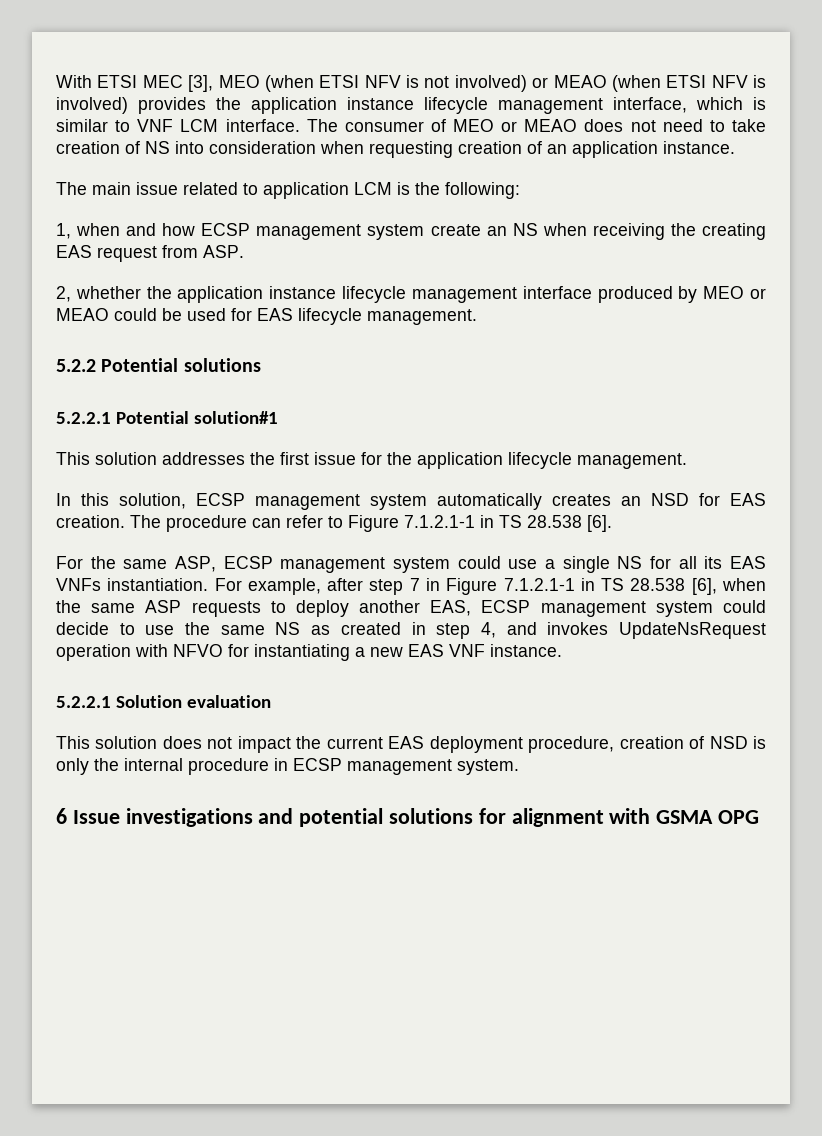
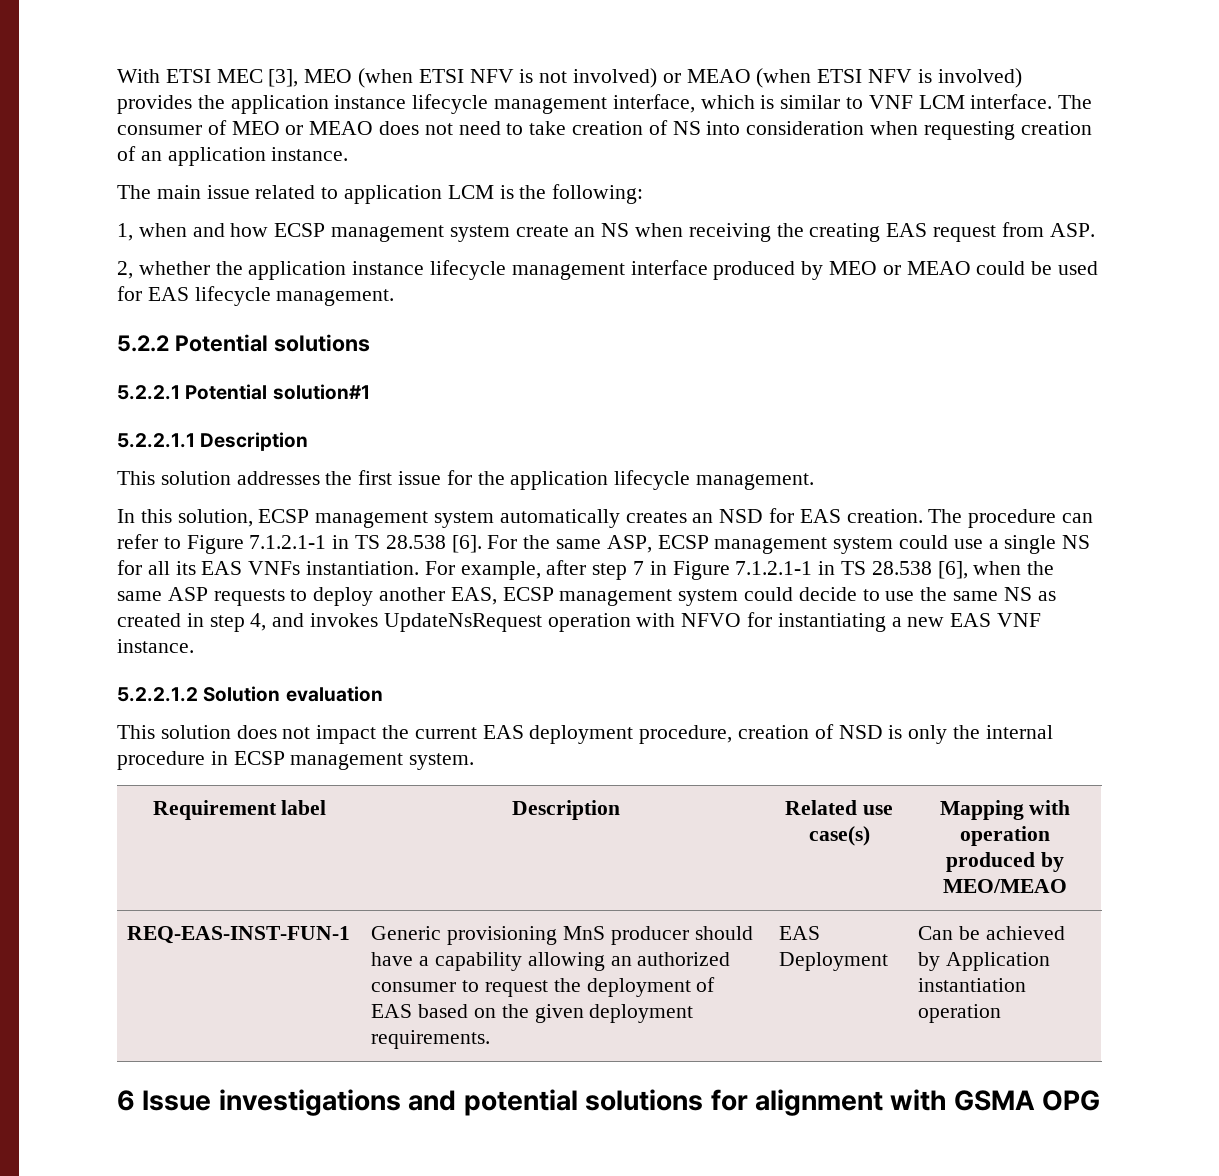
(278, 417) none -> [117,432,309,451] // 5.2.2.1.1 Description
(612, 523) // -> (482, 544) none
[56,696,111,708] 5.2.2.1 -> [117,687,198,702] 5.2.2.1.2
(519, 767) none -> [152,800,327,820] [511,800,620,820] [785,800,893,815] [808,826,870,846] [939,800,1071,820] [960,826,1050,846] [946,852,1064,872] [943,879,1067,893] [127,926,351,944] [371,926,753,945] [371,952,731,971] [371,977,716,997] [371,1004,694,1023] [371,1030,491,1049] [779,926,821,940] [779,952,889,971] [918,926,1066,940] [918,952,1051,971] [918,978,1027,992] [918,1004,1002,1023] // Requirement label | Description | Related use case(s) | Mapping with operation produced by MEO/MEAO // REQ-EAS-INST-FUN-1 | Generic provisioning MnS producer should have a capability allowing an authorized consumer to request the deployment of EAS based on the given deployment requirements. | EAS Deployment | Can be achieved by Application instantiation operation

